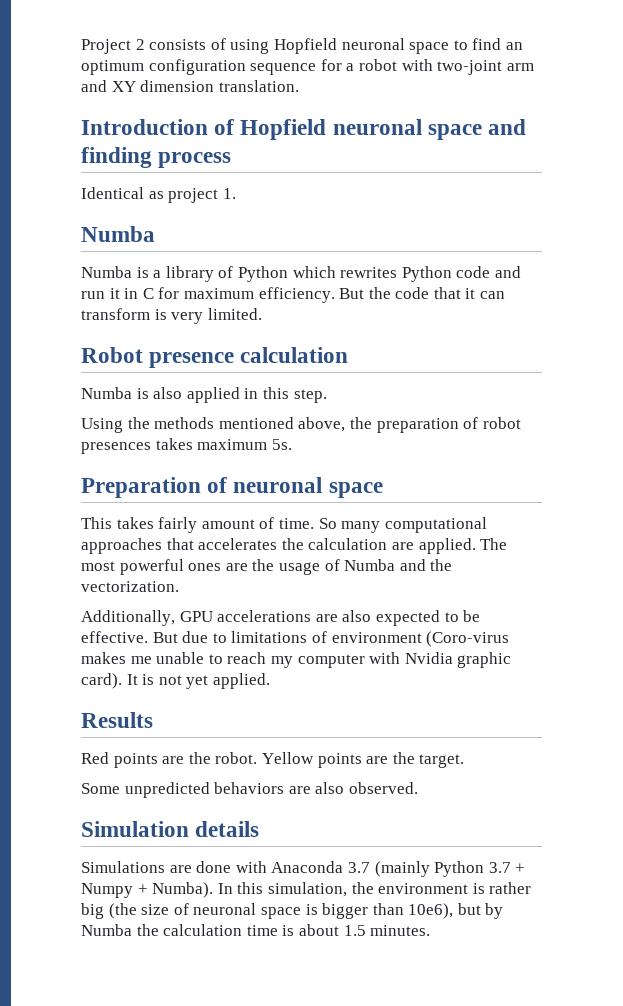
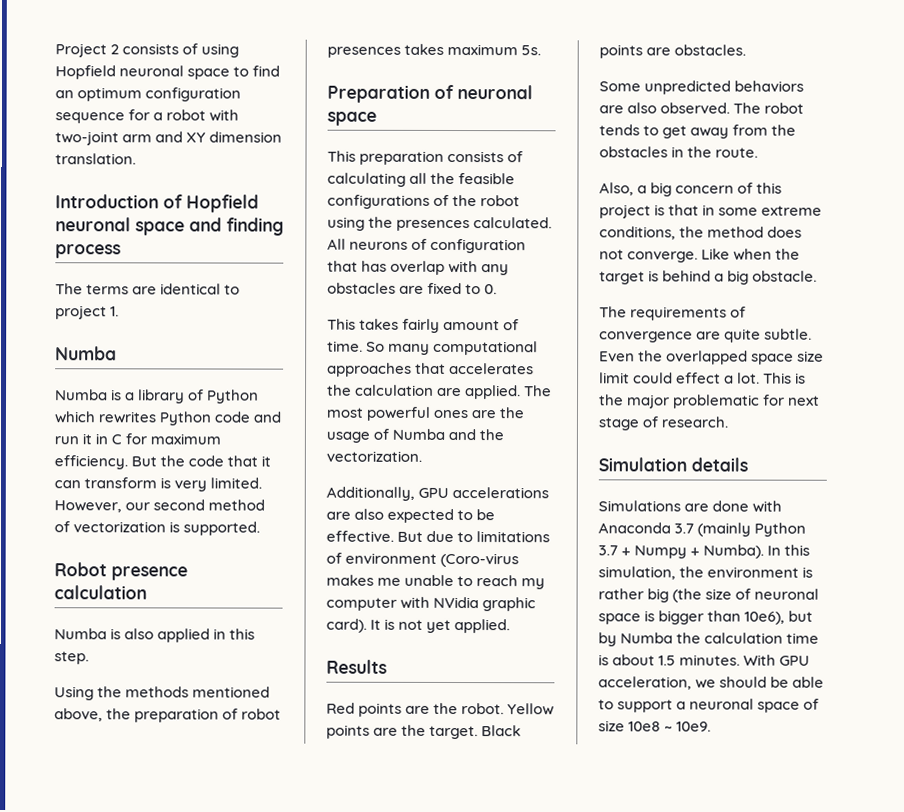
[81,187,164,199] Identical as -> [55,283,241,295] The terms are identical to
(262, 314) none -> [54,499,266,513] [54,521,261,536] However, our second method of vectorization is supported.
(383, 490) none -> [327,150,524,165] [327,172,516,187] [327,194,521,209] [327,216,553,232] [327,238,527,254] [327,260,510,276] [327,282,498,295] // This preparation consists of calculating all the feasible configurations of the robot using the presences calculated. All neurons of configuration that has overlap with any obstacles are fixed to 0.
[404,652,453,664] Nvidia -> [433,596,480,609] NVidia
(465, 761) none -> [481,725,522,737] [599,44,747,59] Black points are obstacles.
(418, 788) none -> [733,102,805,114] [599,124,797,139] [599,146,759,158] [599,182,783,197] [599,204,823,219] [599,226,803,240] [599,248,801,263] [599,270,818,285] [599,306,747,321] [599,328,813,343] [599,350,825,365] [599,372,807,384] [599,394,821,409] [598,416,729,431] The robot tends to get away from the obstacles in the route. // Also, a big concern of this project is that in some extreme conditions, the method does not converge. Like when the target is behind a big obstacle. // The requirements of convergence are quite subtle. Even the overlapped space size limit could effect a lot. This is the major problematic for next stage of research.
(431, 930) none -> [743,654,811,666] [598,676,825,690] [598,698,820,713] [598,720,712,732] With GPU acceleration, we should be able to support a neuronal space of size 10e8 ~ 10e9.

